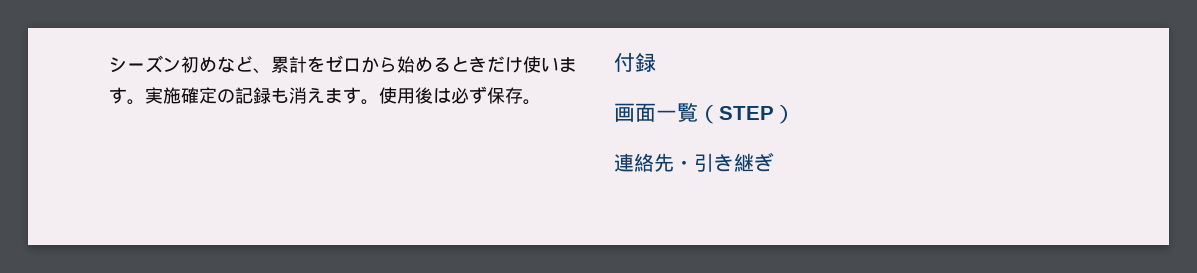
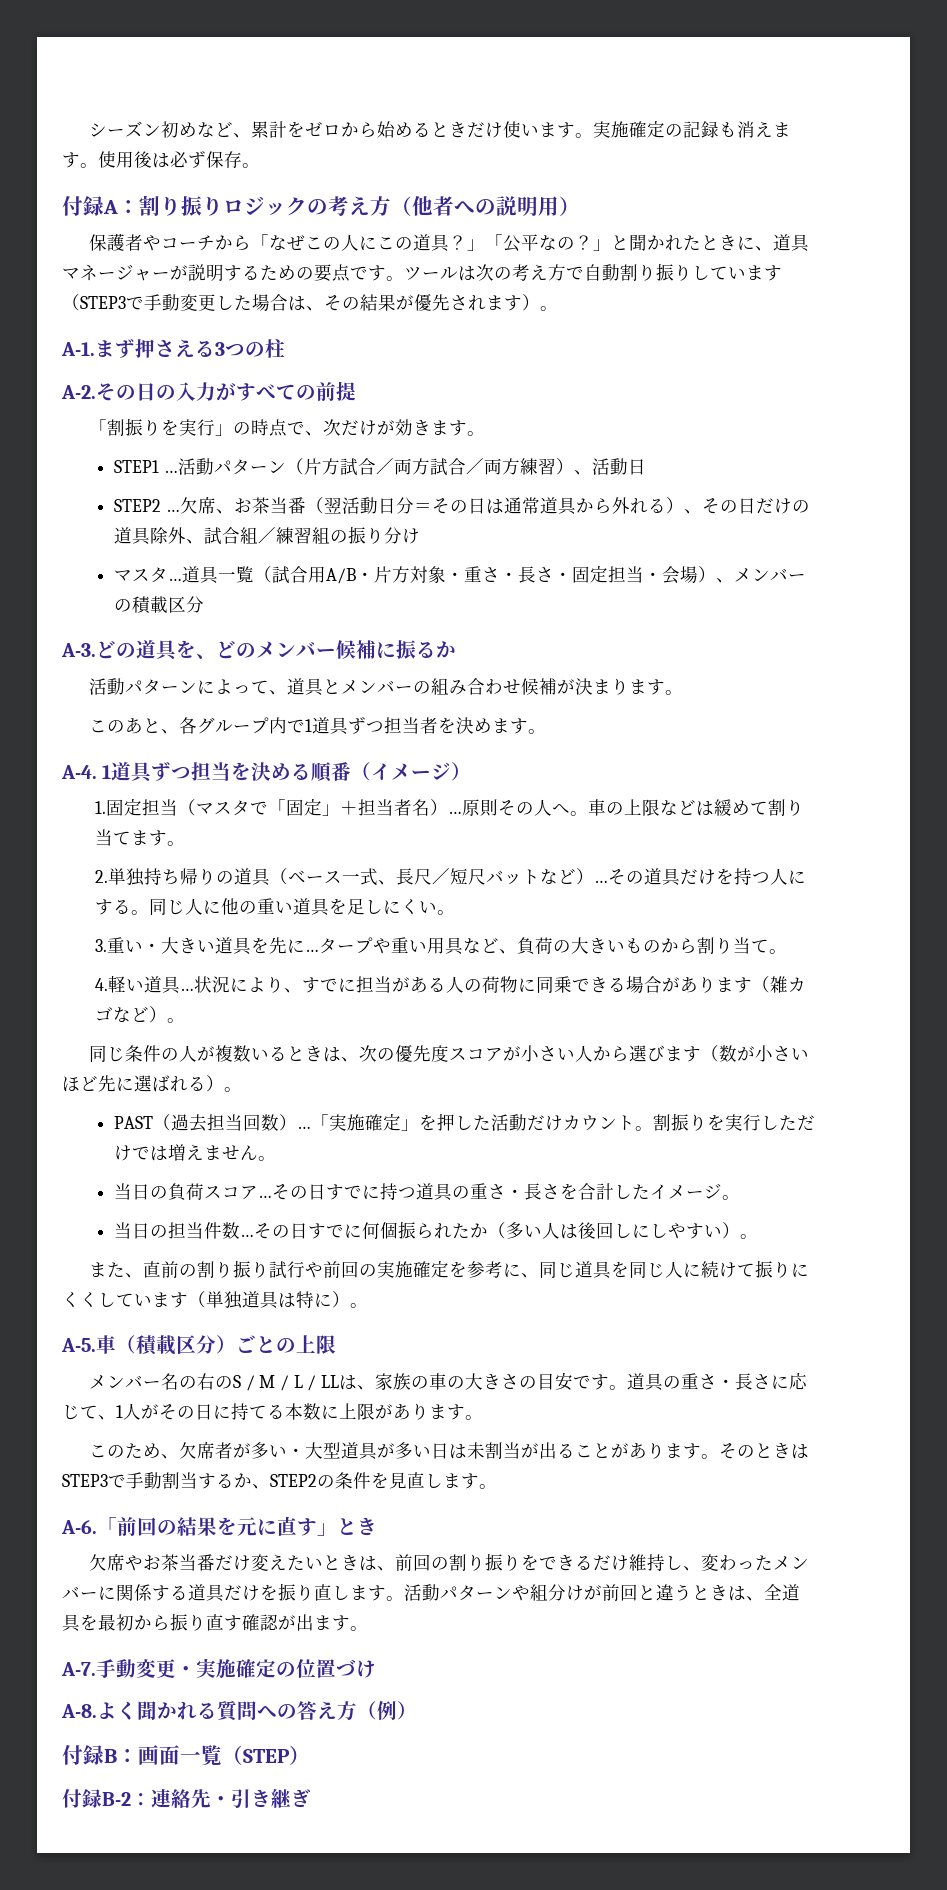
(656, 62) // -> [103,195,580,216] [88,233,810,252] [62,263,782,282] [62,294,558,311] [61,338,285,358] [61,381,356,401] [88,418,485,437] [114,458,646,476] [114,496,810,515] [114,526,421,545] [114,565,807,584] [114,596,205,614] [61,640,456,661] [88,678,683,696] [88,717,546,735] [61,761,472,783] [94,798,804,817] [94,829,185,846] [94,868,806,886] [94,898,455,916] [94,937,787,955] [94,975,806,994] [94,1006,185,1023] [88,1045,809,1062] [62,1075,242,1092] [114,1113,816,1132] [114,1144,277,1161] [114,1183,741,1201] [114,1221,759,1239] [88,1260,809,1279] [62,1291,368,1309] [61,1335,336,1356] [88,1372,809,1391] [62,1403,483,1420] [88,1441,809,1460] [62,1472,497,1489] [61,1516,377,1536] [88,1553,809,1571] [62,1583,800,1602] [62,1613,368,1632] [61,1658,376,1679] [61,1701,417,1722] [62,1744,138,1765] A：割り振りロジックの考え方（他者への説明用） // 保護者やコーチから「なぜこの人にこの道具？」「公平なの？」と聞かれたときに、道具マネージャーが説明するための要点です。ツールは次の考え方で自動割り振りしています（STEP3で手動変更した場合は、その結果が優先されます）。 // A-1.まず押さえる3つの柱 // A-2.その日の入力がすべての前提 // 「割振りを実行」の時点で、次だけが効きます。 // STEP1 …活動パターン（片方試合／両方試合／両方練習）、活動日 // STEP2 …欠席、お茶当番（翌活動日分＝その日は通常道具から外れる）、その日だけの道具除外、試合組／練習組の振り分け // マスタ…道具一覧（試合用A/B・片方対象・重さ・長さ・固定担当・会場）、メンバーの積載区分 // A-3.どの道具を、どのメンバー候補に振るか // 活動パターンによって、道具とメンバーの組み合わせ候補が決まります。 // このあと、各グループ内で1道具ずつ担当者を決めます。 // A-4. 1道具ずつ担当を決める順番（イメージ） // 1.固定担当（マスタで「固定」＋担当者名）…原則その人へ。車の上限などは緩めて割り当てます。 // 2.単独持ち帰りの道具（ベース一式、長尺／短尺バットなど）…その道具だけを持つ人にする。同じ人に他の重い道具を足しにくい。 // 3.重い・大きい道具を先に…タープや重い用具など、負荷の大きいものから割り当て。 // 4.軽い道具…状況により、すでに担当がある人の荷物に同乗できる場合があります（雑カゴなど）。 // 同じ条件の人が複数いるときは、次の優先度スコアが小さい人から選びます（数が小さいほど先に選ばれる）。 // PAST（過去担当回数）…「実施確定」を押した活動だけカウント。割振りを実行しただけでは増えません。 // 当日の負荷スコア…その日すでに持つ道具の重さ・長さを合計したイメージ。 // 当日の担当件数…その日すでに何個振られたか（多い人は後回しにしやすい）。 // また、直前の割り振り試行や前回の実施確定を参考に、同じ道具を同じ人に続けて振りにくくしています（単独道具は特に）。 // A-5.車（積載区分）ごとの上限 // メンバー名の右のS / M / L / LLは、家族の車の大きさの目安です。道具の重さ・長さに応じて、1人がその日に持てる本数に上限があります。 // このため、欠席者が多い・大型道具が多い日は未割当が出ることがあります。そのときはSTEP3で手動割当するか、STEP2の条件を見直します。 // A-6.「前回の結果を元に直す」とき // 欠席やお茶当番だけ変えたいときは、前回の割り振りをできるだけ維持し、変わったメンバーに関係する道具だけを振り直します。活動パターンや組分けが前回と違うときは、全道具を最初から振り直す確認が出ます。 // A-7.手動変更・実施確定の位置づけ // A-8.よく聞かれる質問への答え方（例） // 付録B：
(795, 114) none -> [62,1788,151,1808] 付録B-2：

